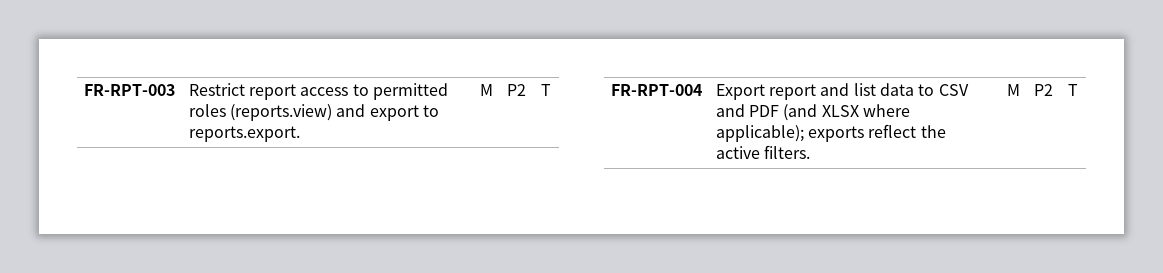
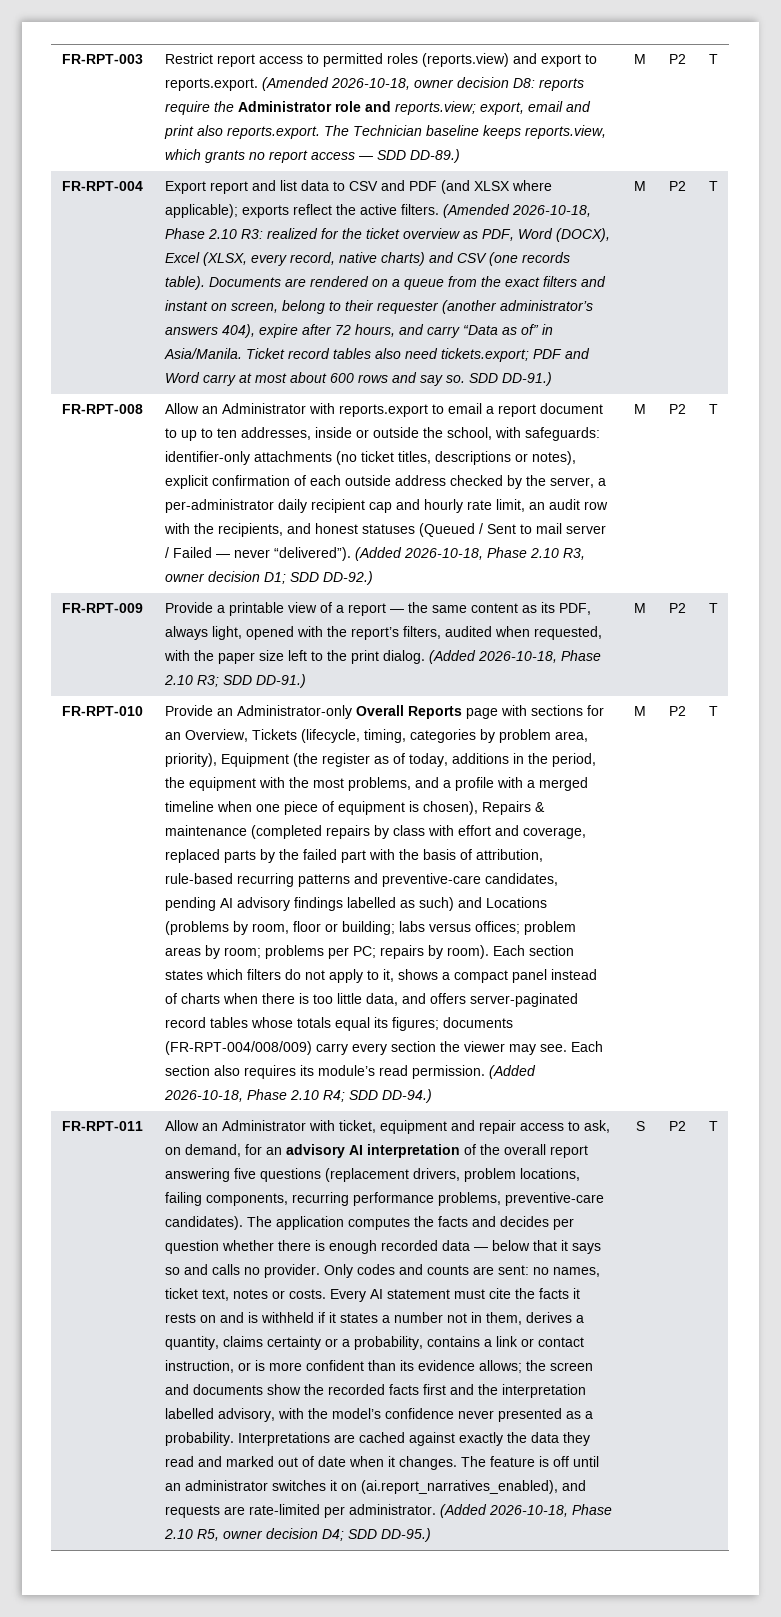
(300, 134) none -> [261,77,584,91] [164,101,591,115] [163,125,606,139] [164,149,460,163] (Amended 2026-10-18, owner decision D8: reports require the Administrator role and reports.view; export, email and print also reports.export. The Technician baseline keeps reports.view, which grants no report access — SDD DD-89.)
[1006,84,1020,96] | M -> [442,204,591,218] [164,228,610,242] [164,252,570,266] [164,276,606,290] [164,300,593,314] [164,324,553,338] [163,348,590,362] [164,372,552,386] [634,181,646,191] [669,181,686,191] [708,181,718,191] [61,404,143,414] [164,403,603,417] [164,427,600,441] [164,451,576,465] [164,475,606,489] [164,499,608,513] [163,523,606,537] [164,547,585,561] [164,571,373,585] [634,404,646,414] [669,404,686,414] [708,404,718,414] [61,603,143,613] [164,602,591,616] [164,626,602,640] [163,650,601,664] [163,674,306,688] [634,603,646,613] [669,603,686,613] [708,603,718,613] [61,706,143,716] [164,705,604,719] [164,729,588,743] [164,753,596,767] [164,777,588,791] [164,801,545,815] [164,825,586,839] [164,849,543,863] [164,873,558,887] [164,897,547,911] [164,921,576,935] [164,945,574,959] [164,969,597,983] [164,993,578,1007] [164,1017,513,1031] [164,1041,603,1055] [164,1065,536,1079] [163,1089,432,1103] [634,706,646,716] [669,706,686,716] [708,706,718,716] [61,1121,143,1131] [164,1120,610,1134] [164,1144,588,1158] [164,1168,580,1182] [164,1192,604,1206] [164,1216,574,1230] [164,1240,601,1254] [164,1264,600,1278] [164,1288,580,1302] [164,1312,584,1325] [164,1336,584,1350] [164,1360,593,1373] [164,1384,586,1398] [164,1408,593,1422] [164,1432,590,1446] [164,1456,599,1470] [164,1480,586,1494] [164,1504,612,1518] [163,1528,431,1542] [635,1121,645,1131] (Amended 2026-10-18, Phase 2.10 R3: realized for the ticket overview as PDF, Word (DOCX), Excel (XLSX, every record, native charts) and CSV (one records table). Documents are rendered on a queue from the exact filters and instant on screen, belong to their requester (another administrator’s answers 404), expire after 72 hours, and carry “Data as of” in Asia/Manila. Ticket record tables also need tickets.export; PDF and Word carry at most about 600 rows and say so. SDD DD-91.) | M | P2 | T // FR-RPT-008 | Allow an Administrator with reports.export to email a report document to up to ten addresses, inside or outside the school, with safeguards: identifier-only attachments (no ticket titles, descriptions or notes), explicit confirmation of each outside address checked by the server, a per-administrator daily recipient cap and hourly rate limit, an audit row with the recipients, and honest statuses (Queued / Sent to mail server / Failed — never “delivered”). (Added 2026-10-18, Phase 2.10 R3, owner decision D1; SDD DD-92.) | M | P2 | T // FR-RPT-009 | Provide a printable view of a report — the same content as its PDF, always light, opened with the report’s filters, audited when requested, with the paper size left to the print dialog. (Added 2026-10-18, Phase 2.10 R3; SDD DD-91.) | M | P2 | T // FR-RPT-010 | Provide an Administrator-only Overall Reports page with sections for an Overview, Tickets (lifecycle, timing, categories by problem area, priority), Equipment (the register as of today, additions in the period, the equipment with the most problems, and a profile with a merged timeline when one piece of equipment is chosen), Repairs & maintenance (completed repairs by class with effort and coverage, replaced parts by the failed part with the basis of attribution, rule-based recurring patterns and preventive-care candidates, pending AI advisory findings labelled as such) and Locations (problems by room, floor or building; labs versus offices; problem areas by room; problems per PC; repairs by room). Each section states which filters do not apply to it, shows a compact panel instead of charts when there is too little data, and offers server-paginated record tables whose totals equal its figures; documents (FR-RPT-004/008/009) carry every section the viewer may see. Each section also requires its module’s read permission. (Added 2026-10-18, Phase 2.10 R4; SDD DD-94.) | M | P2 | T // FR-RPT-011 | Allow an Administrator with ticket, equipment and repair access to ask, on demand, for an advisory AI interpretation of the overall report answering five questions (replacement drivers, problem locations, failing components, recurring performance problems, preventive-care candidates). The application computes the facts and decides per question whether there is enough recorded data — below that it says so and calls no provider. Only codes and counts are sent: no names, ticket text, notes or costs. Every AI statement must cite the facts it rests on and is withheld if it states a number not in them, derives a quantity, claims certainty or a probability, contains a link or contact instruction, or is more confident than its evidence allows; the screen and documents show the recorded facts first and the interpretation labelled advisory, with the model’s confidence never presented as a probability. Interpretations are cached against exactly the data they read and marked out of date when it changes. The feature is off until an administrator switches it on (ai.report_narratives_enabled), and requests are rate-limited per administrator. (Added 2026-10-18, Phase 2.10 R5, owner decision D4; SDD DD-95.) | S

